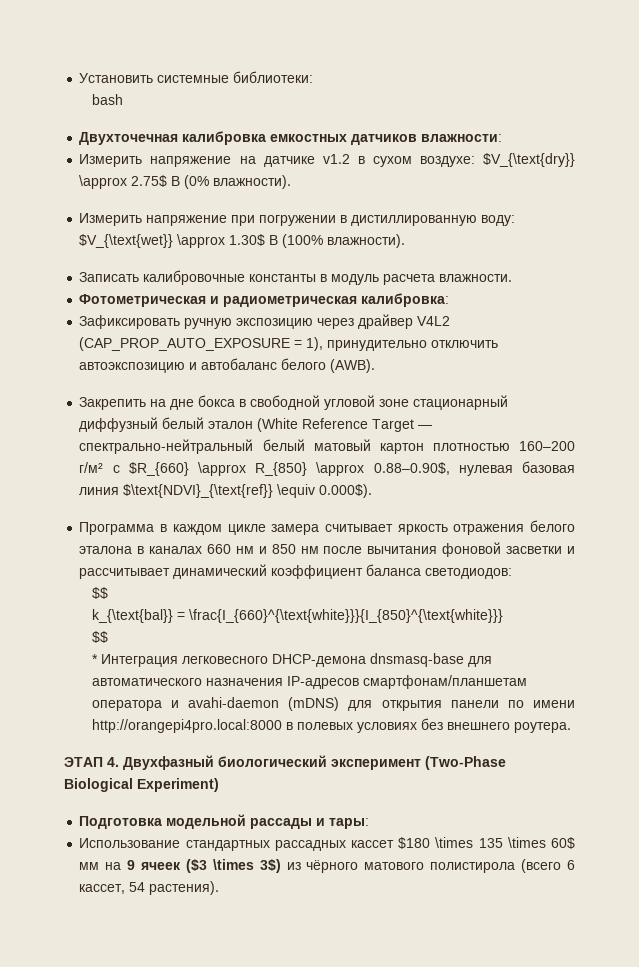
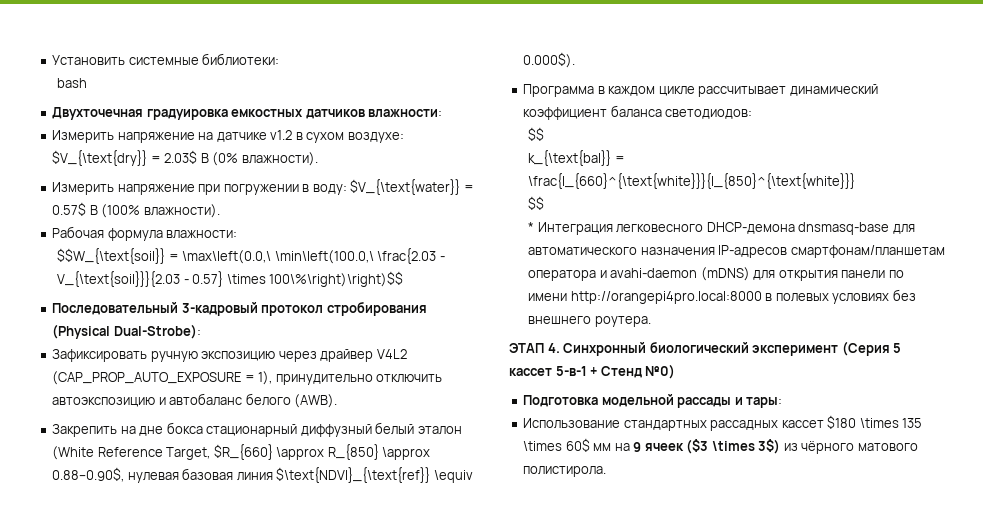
[182,131,267,145] калибровка -> [146,109,228,120] градуировка
[79,175,168,189] \approx 2.75$ -> [150,150,198,164] = 2.03$
[351,215,516,226] [79,234,406,248] [79,270,513,285] [79,293,450,307] дистиллированную воду: $V_{\text{wet}} \approx 1.30$ В (100% влажности). // Записать калибровочные константы в модуль расчета влажности. // Фотометрическая и радиометрическая калибровка: -> [312,179,474,195] [52,202,220,218] [52,226,238,241] [57,248,445,264] [57,271,404,287] [52,302,427,316] [52,324,201,339] воду: $V_{\text{water}} = 0.57$ В (100% влажности). // Рабочая формула влажности: // $$W_{\text{soil}} = \max\left(0.0,\ \min\left(100.0,\ \frac{2.03 - V_{\text{soil}}}{2.03 - 0.57} \times 100\%\right)\right)$$ // Последовательный 3-кадровый протокол стробирования (Physical Dual-Strobe):
[239,395,410,410] в свободной угловой зоне -> (203, 428) none
[372,419,433,432] [79,439,575,454] [79,462,120,473] Target — спектрально-нейтральный белый матовый картон плотностью 160–200 г/м² с -> [166,447,211,460] Target,
[271,520,575,535] [79,542,575,557] замера считывает яркость отражения белого эталона в каналах 660 нм и 850 нм после вычитания фоновой засветки и -> (695, 91) none
[123,755,214,770] Двухфазный -> [563,342,647,356] Синхронный
[425,756,506,770] [64,778,219,792] (Two-Phase Biological Experiment) -> [841,341,902,356] [509,364,676,379] (Серия 5 кассет 5-в-1 + Стенд №0)
[430,859,575,873] [79,881,220,895] полистирола (всего 6 кассет, 54 растения). -> [523,466,607,477] полистирола.

